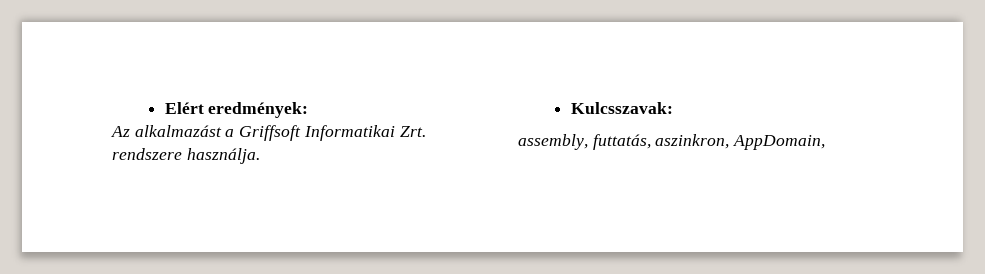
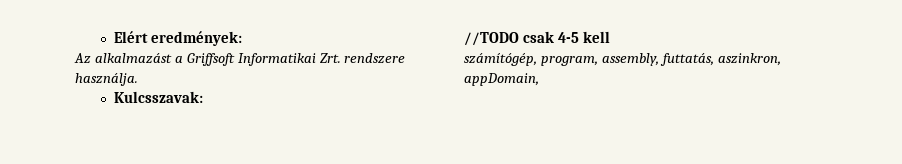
(673, 108) none -> [464,31,610,46] [464,53,598,66] //TODO csak 4-5 kell // számítógép, program,
[733,135,826,150] AppDomain, -> [464,73,539,86] appDomain,

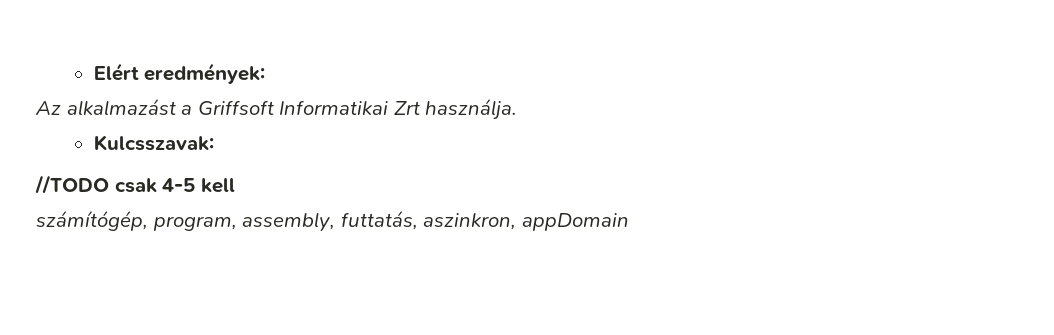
[319,53,406,64] Zrt. rendszere -> [393,101,420,115] Zrt
[464,73,539,86] appDomain, -> [521,213,629,231] appDomain

